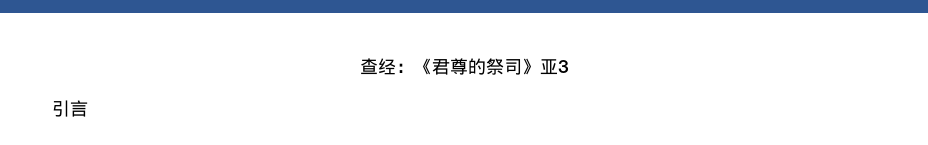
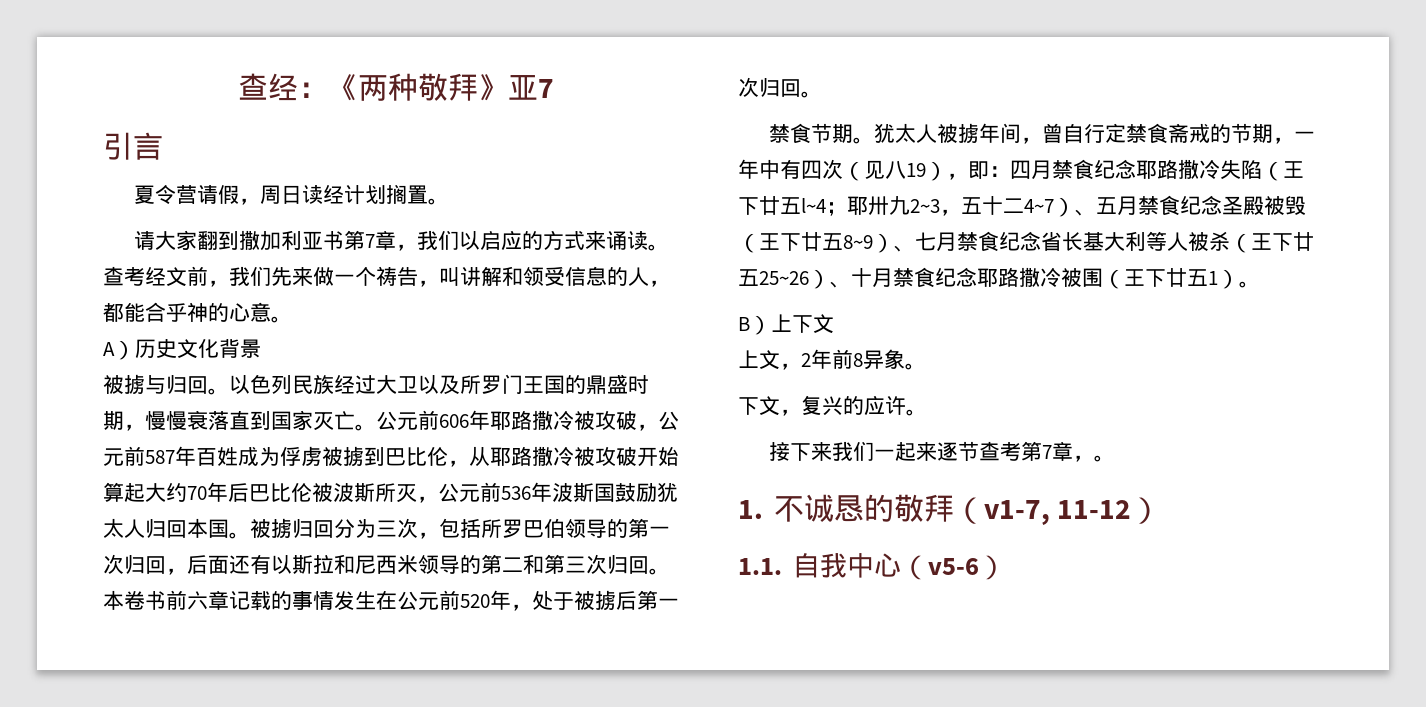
[431,58,569,75] [52,100,88,117] 君尊的祭司》亚3 // 引言 -> [357,73,554,101] [103,132,163,160] [133,184,449,205] [133,230,669,251] [103,266,670,287] [103,302,292,323] [103,339,261,360] [103,374,649,395] [103,410,679,431] [103,446,679,467] [103,482,678,503] [103,518,670,539] [103,554,670,575] [103,590,679,611] [738,77,822,98] [768,123,1315,144] [738,159,1304,181] [738,195,1306,217] [738,231,1314,253] [738,267,1260,289] [738,314,834,335] [738,349,926,370] [738,395,927,416] [768,441,1115,462] [738,494,1162,525] [738,553,1006,580] 两种敬拜》亚7 // 引言 // 夏令营请假，周日读经计划搁置。 // 请大家翻到撒加利亚书第7章，我们以启应的方式来诵读。查考经文前，我们先来做一个祷告，叫讲解和领受信息的人，都能合乎神的心意。 // A）历史文化背景 // 被掳与归回。以色列民族经过大卫以及所罗门王国的鼎盛时期，慢慢衰落直到国家灭亡。公元前606年耶路撒冷被攻破，公元前587年百姓成为俘虏被掳到巴比伦，从耶路撒冷被攻破开始算起大约70年后巴比伦被波斯所灭，公元前536年波斯国鼓励犹太人归回本国。被掳归回分为三次，包括所罗巴伯领导的第一次归回，后面还有以斯拉和尼西米领导的第二和第三次归回。本卷书前六章记载的事情发生在公元前520年，处于被掳后第一次归回。 // 禁食节期。犹太人被掳年间，曾自行定禁食斋戒的节期，一年中有四次（见八19），即：四月禁食纪念耶路撒冷失陷（王下廿五l~4；耶卅九2~3，五十二4~7）、五月禁食纪念圣殿被毁（王下廿五8~9）、七月禁食纪念省长基大利等人被杀（王下廿五25~26）、十月禁食纪念耶路撒冷被围（王下廿五1）。 // B）上下文 // 上文，2年前8异象。 // 下文，复兴的应许。 // 接下来我们一起来逐节查考第7章，。 // 1.不诚恳的敬拜（v1-7, 11-12） // 1.1.自我中心（v5-6）

